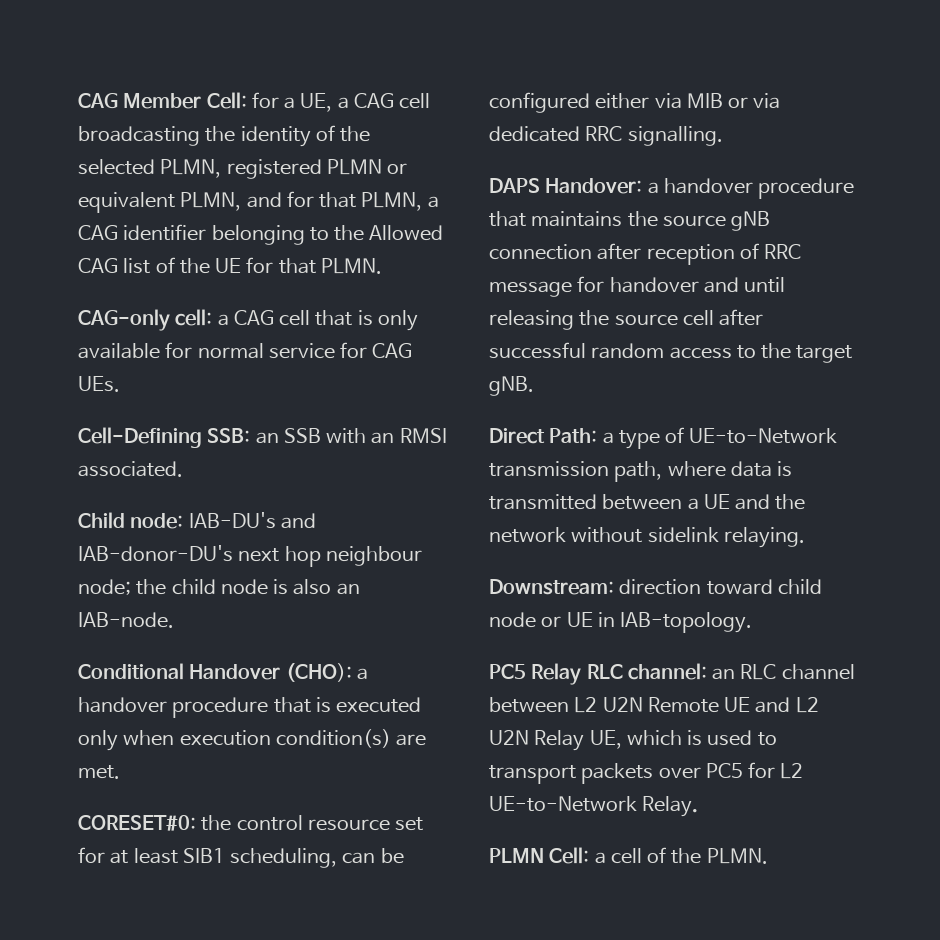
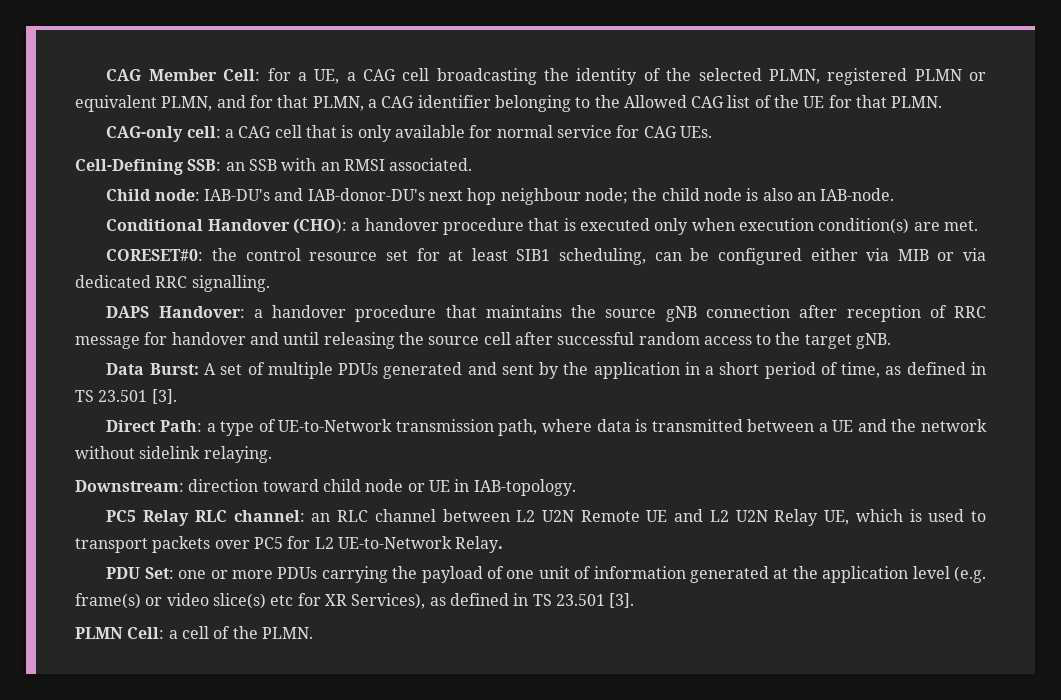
(534, 386) none -> [106,362,987,379] [75,389,177,404] // Data Burst: A set of multiple PDUs generated and sent by the application in a short period of time, as defined in TS 23.501 [3].
(699, 806) none -> [106,566,987,583] [75,593,635,609] // PDU Set: one or more PDUs carrying the payload of one unit of information generated at the application level (e.g. frame(s) or video slice(s) etc for XR Services), as defined in TS 23.501 [3].

